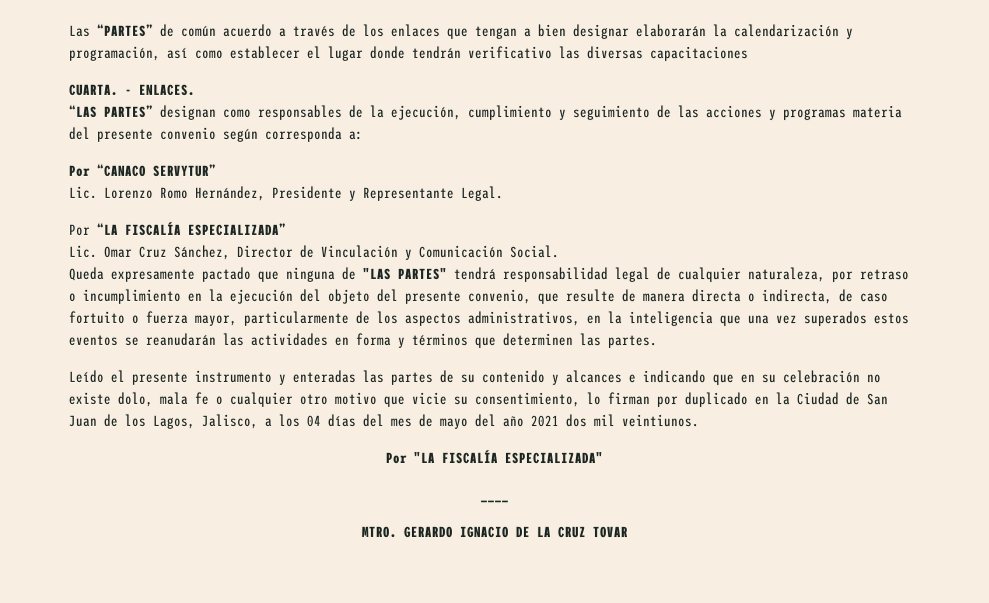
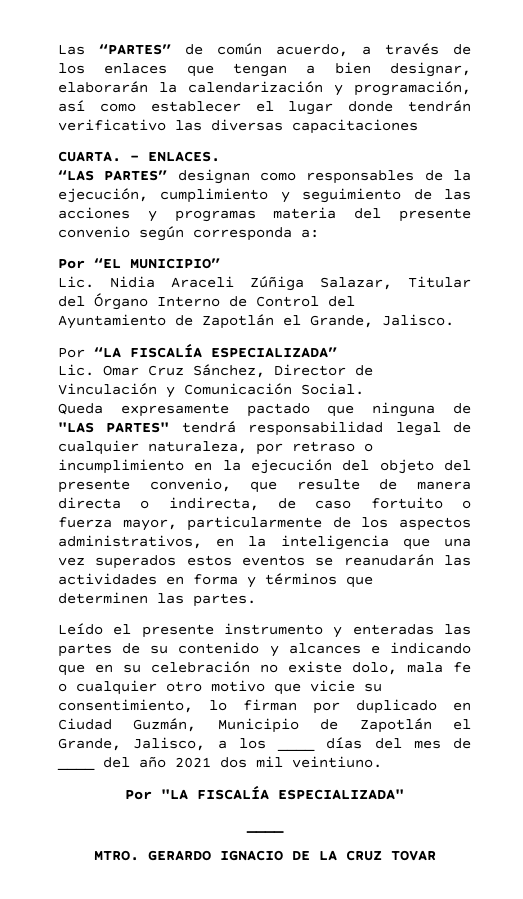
[223,23,273,37] acuerdo -> [276,44,348,57] acuerdo,
[573,24,630,40] designar -> [390,62,471,77] designar,
[97,163,217,177] [69,185,504,202] “CANACO SERVYTUR” // Lic. Lorenzo Romo Hernández, Presidente y Representante Legal. -> [94,258,220,269] [58,276,471,291] [58,293,355,310] [58,314,454,329] “EL MUNICIPIO” // Lic. Nidia Araceli Zúñiga Salazar, Titular del Órgano Interno de Control del Ayuntamiento de Zapotlán el Grande, Jalisco.
[775,392,888,406] [68,413,195,429] la Ciudad de San Juan de los Lagos, -> [58,718,471,733] [58,738,121,751] Ciudad Guzmán, Municipio de Zapotlán el Grande,
[306,414,321,427] 04 -> [277,748,315,751] ____
[439,417,468,429] mayo -> [57,767,95,770] ____
[621,414,699,428] veintiunos. -> [292,756,382,768] veintiuno.

